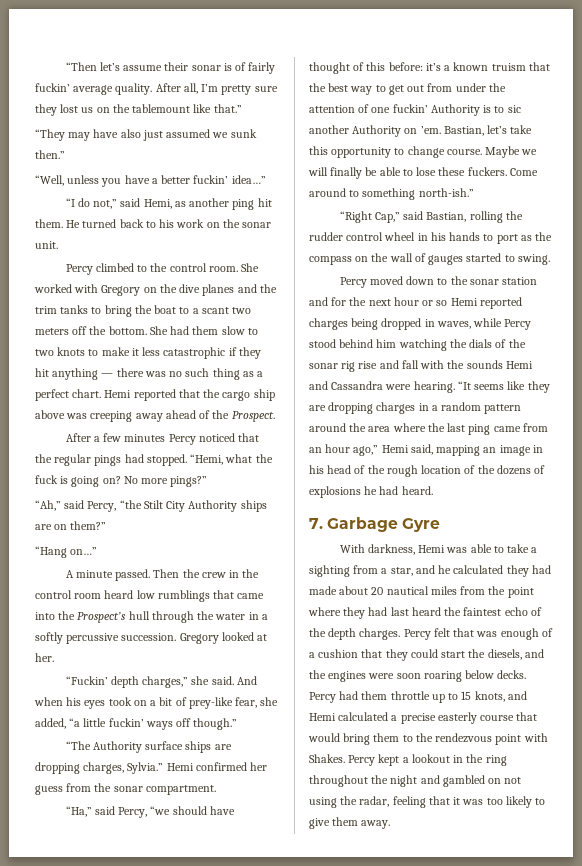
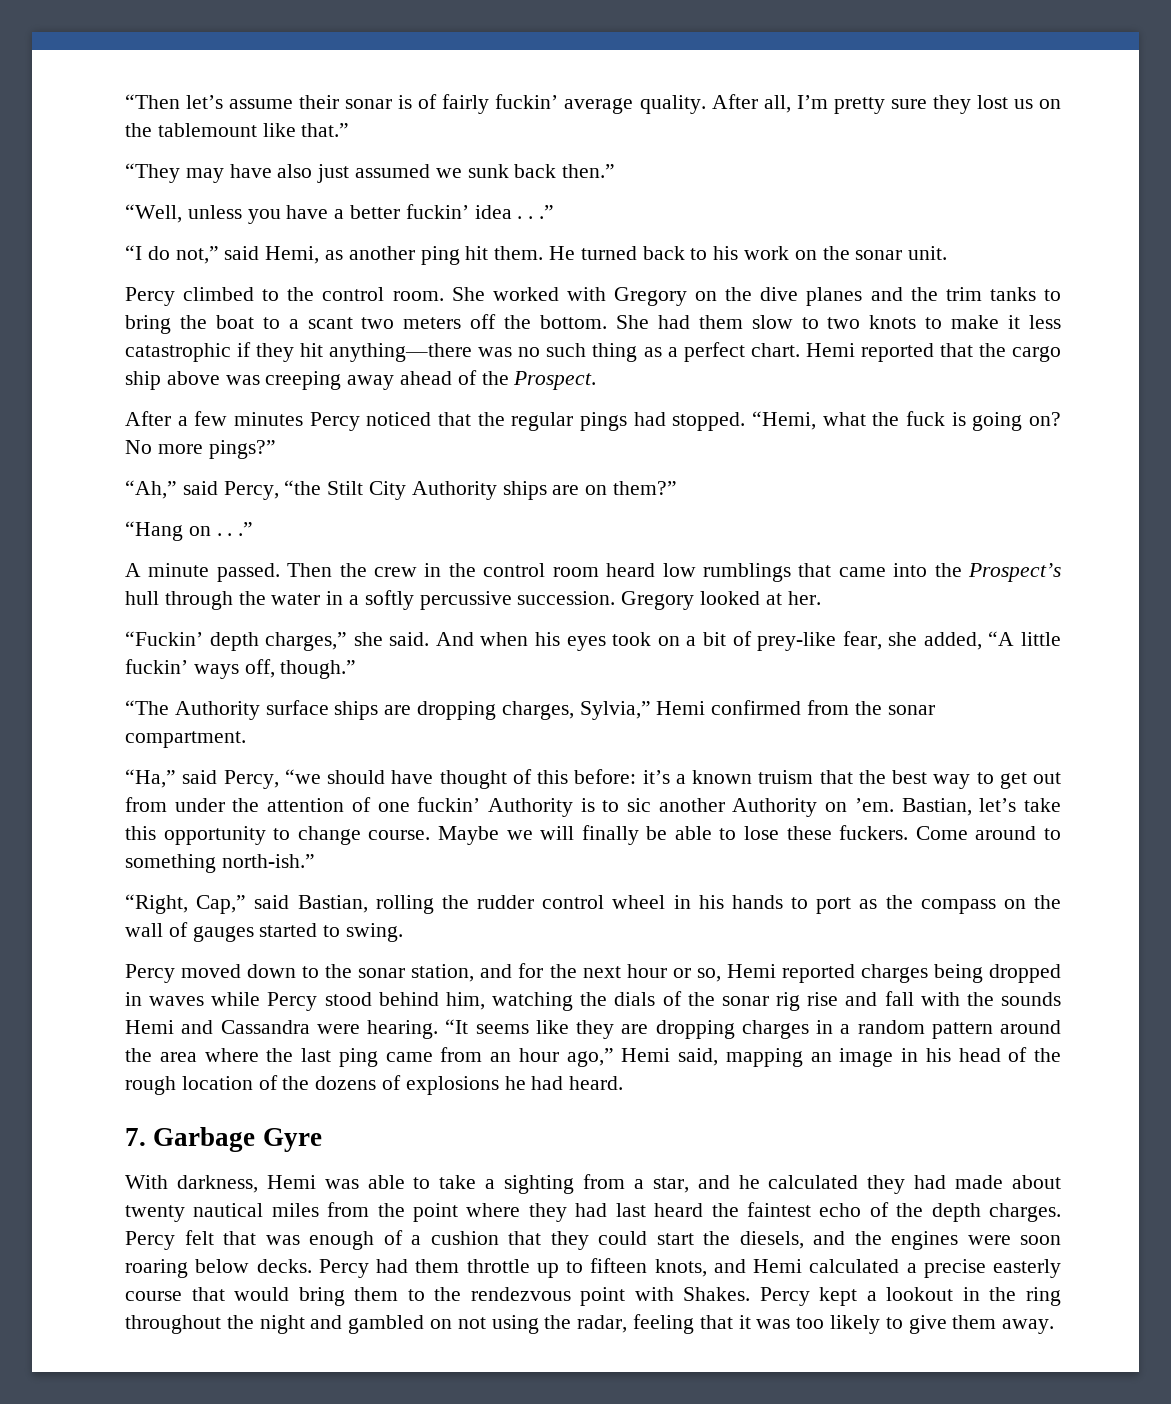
(257, 133) none -> [514,164,557,178] back
[231,175,266,184] idea…” -> [474,205,555,219] idea . . .”
[52,368,144,380] anything — there -> [329,343,473,362] anything—there
[70,547,98,555] on…” -> [188,522,254,536] on . . .”
[69,718,81,727] “a -> [988,631,1015,646] “A
[176,718,192,727] off -> [244,659,275,678] off,
[127,762,164,774] Sylvia.” -> [579,701,651,720] Sylvia,”
[250,762,268,771] [35,785,63,795] her guess -> (802, 707) none
[339,211,372,223] “Right -> [125,894,188,914] “Right,
[502,277,538,285] station -> [411,964,475,982] station,
[436,300,448,306] so -> [696,968,721,982] so,
[436,321,471,329] waves, -> [149,996,205,1006] waves
[376,339,397,348] him -> [445,992,485,1010] him,
[371,587,384,595] 20 -> [125,1205,185,1222] twenty
[461,691,472,700] 15 -> [590,1258,648,1273] fifteen

